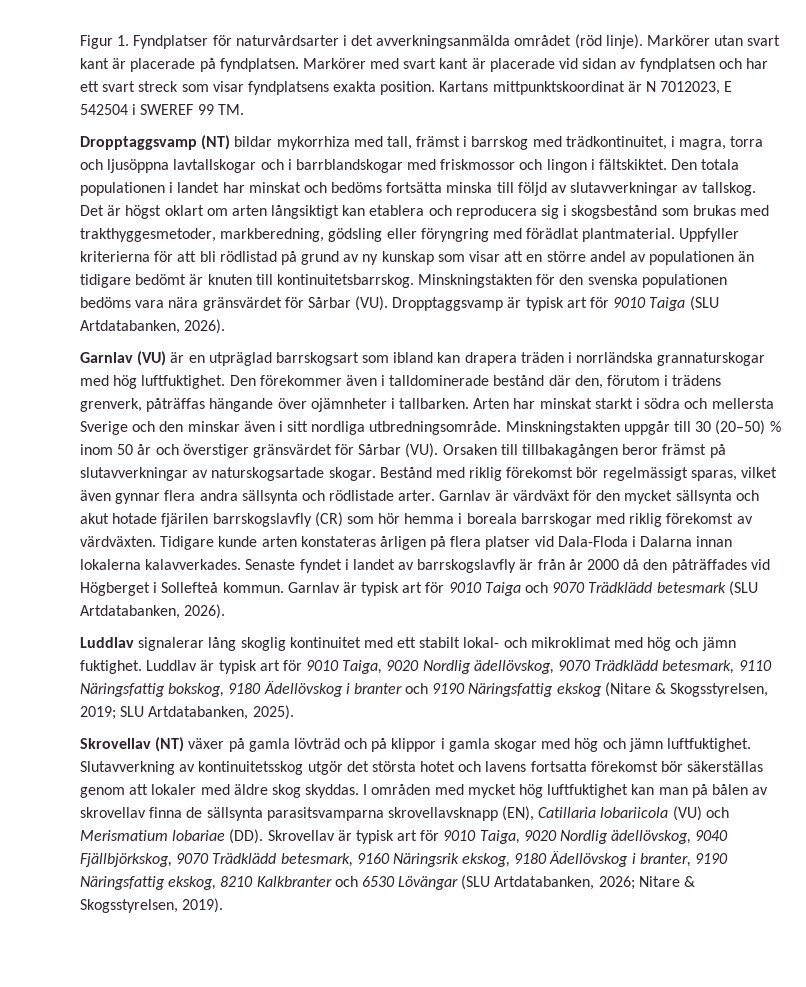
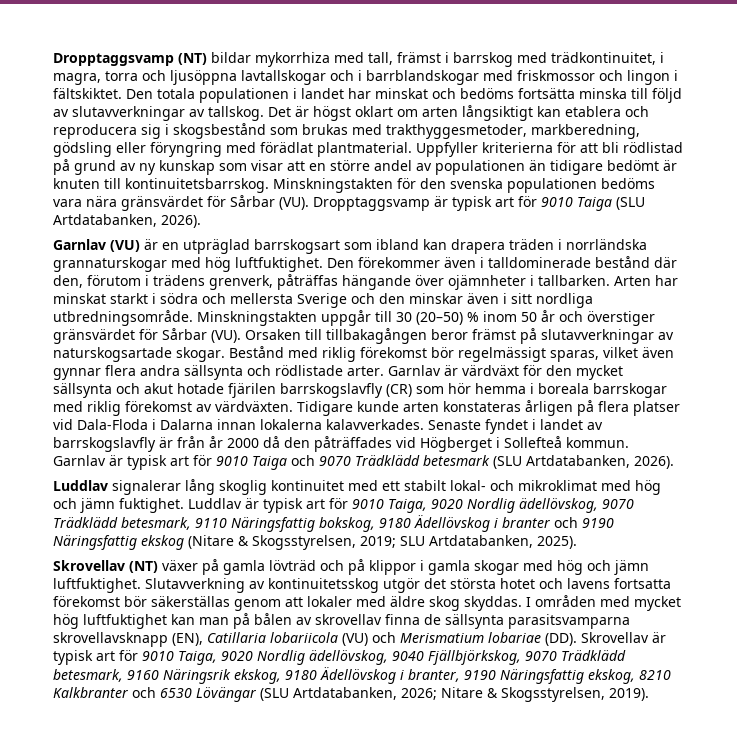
[80,34,781,49] [80,58,768,72] [80,81,733,95] [80,104,244,115] Figur 1. Fyndplatser för naturvårdsarter i det avverkningsanmälda området (röd linje). Markörer utan svart kant är placerade på fyndplatsen. Markörer med svart kant är placerade vid sidan av fyndplatsen och har ett svart streck som visar fyndplatsens exakta position. Kartans mittpunktskoordinat är N 7012023, E 542504 i SWEREF 99 TM. // -> (53, 59) none

